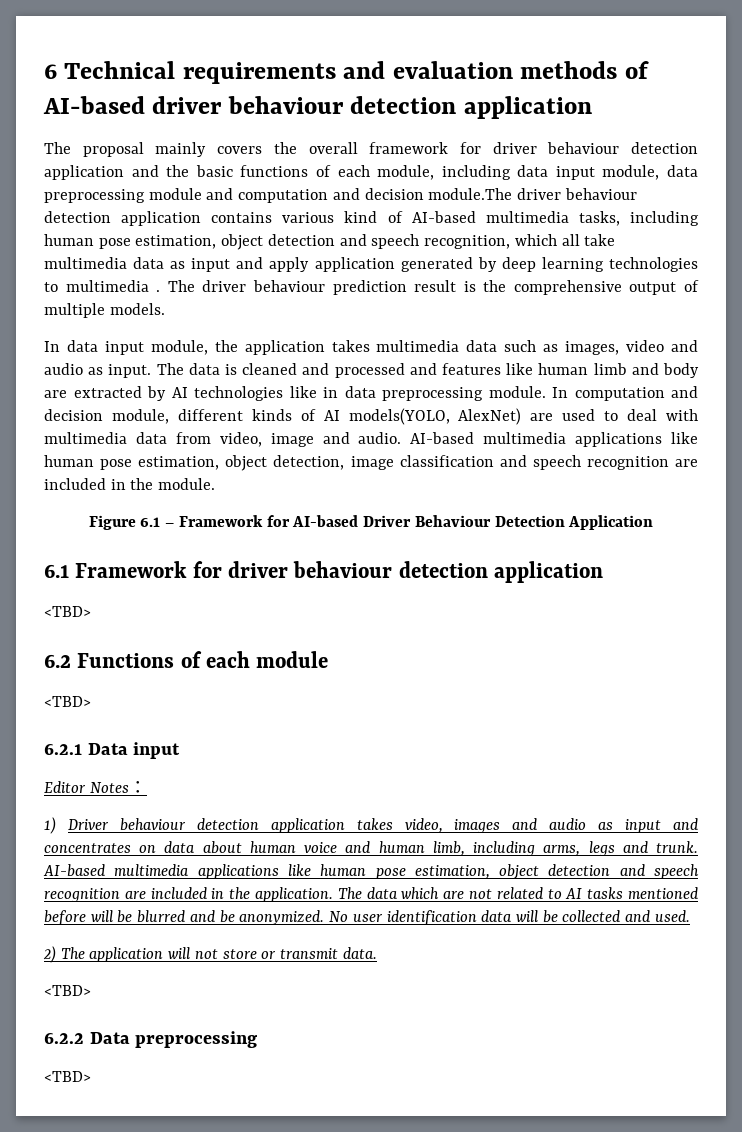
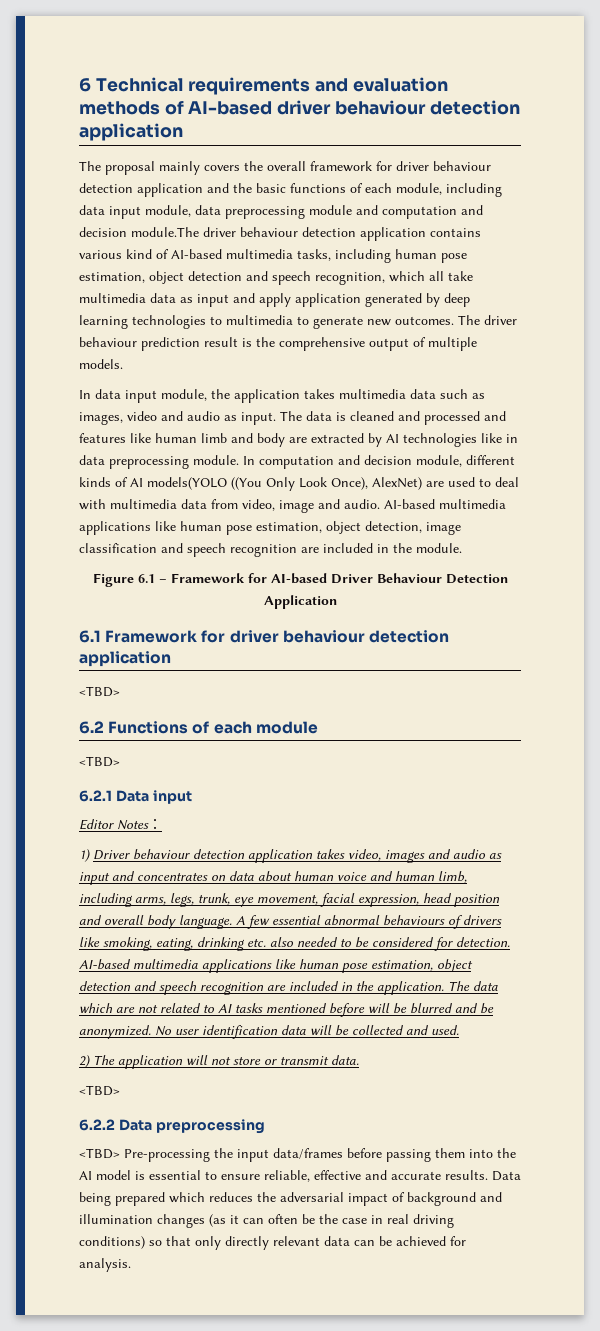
[156,290,161,292] . -> [297,316,454,329] to generate new outcomes.
[348,408,450,425] models(YOLO, -> [147,477,368,491] models(YOLO ((You Only Look Once),
[588,841,699,856] legs and trunk. -> [170,893,500,907] [79,915,502,929] [79,937,510,951] legs, trunk, eye movement, facial expression, head position and overall body language. A few essential abnormal behaviours of drivers like smoking, eating, drinking etc. also needed to be considered for detection.
(91, 1076) none -> [124,1148,516,1162] [79,1170,521,1182] [79,1192,502,1206] [79,1214,454,1228] [79,1236,466,1250] [79,1258,131,1272] Pre-processing the input data/frames before passing them into the AI model is essential to ensure reliable, effective and accurate results. Data being prepared which reduces the adversarial impact of background and illumination changes (as it can often be the case in real driving conditions) so that only directly relevant data can be achieved for analysis.

